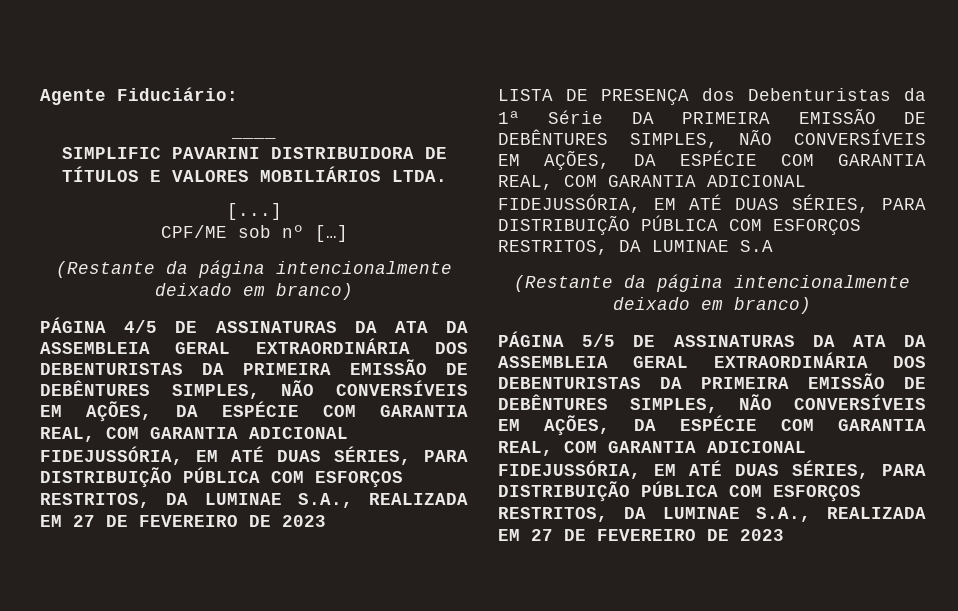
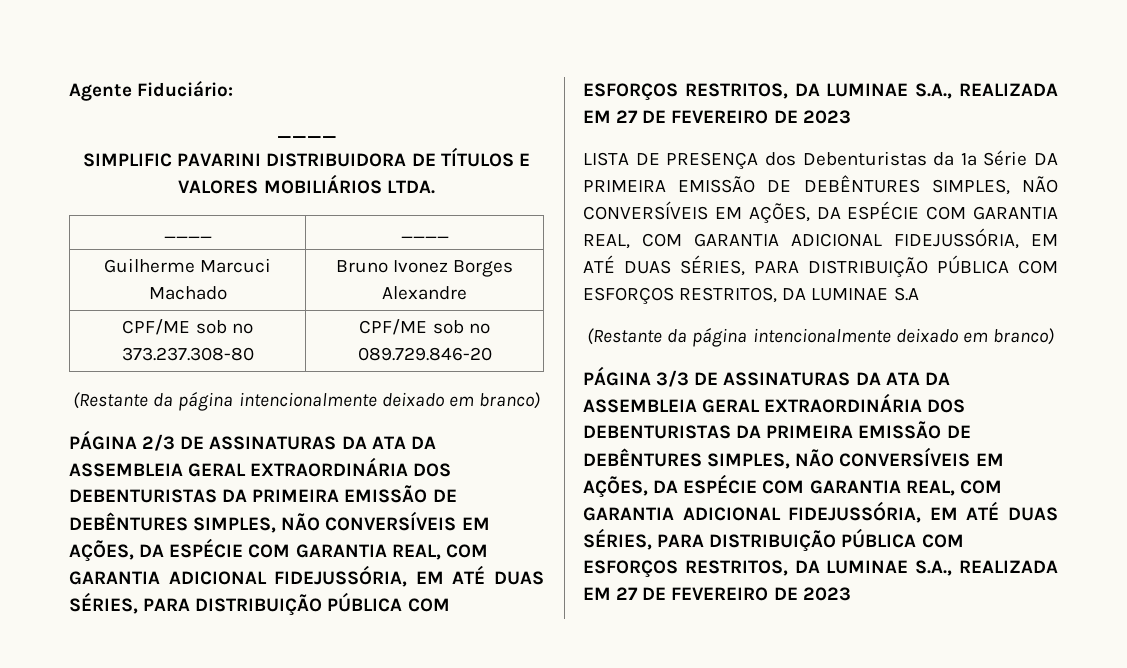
[226,203,282,220] [160,225,348,242] [56,260,452,278] [155,283,353,300] [40,317,158,333] // [...] // CPF/ME sob nº […] // (Restante da página intencionalmente deixado em branco) // PÁGINA 4/5 -> [163,236,212,239] [400,236,449,239] [103,258,272,273] [148,286,227,300] [335,260,514,277] [382,286,467,300] [122,319,253,335] [121,347,254,361] [359,319,490,335] [357,347,492,361] [73,391,540,411] [69,430,176,451] // ____ | ____ // Guilherme Marcuci Machado | Bruno Ivonez Borges Alexandre // CPF/ME sob nº 373.237.308-80 | CPF/ME sob nº 089.729.846-20 // (Restante da página intencionalmente deixado em branco) // PÁGINA 2/3
[582,334,616,347] 5/5 -> [656,370,690,387] 3/3

